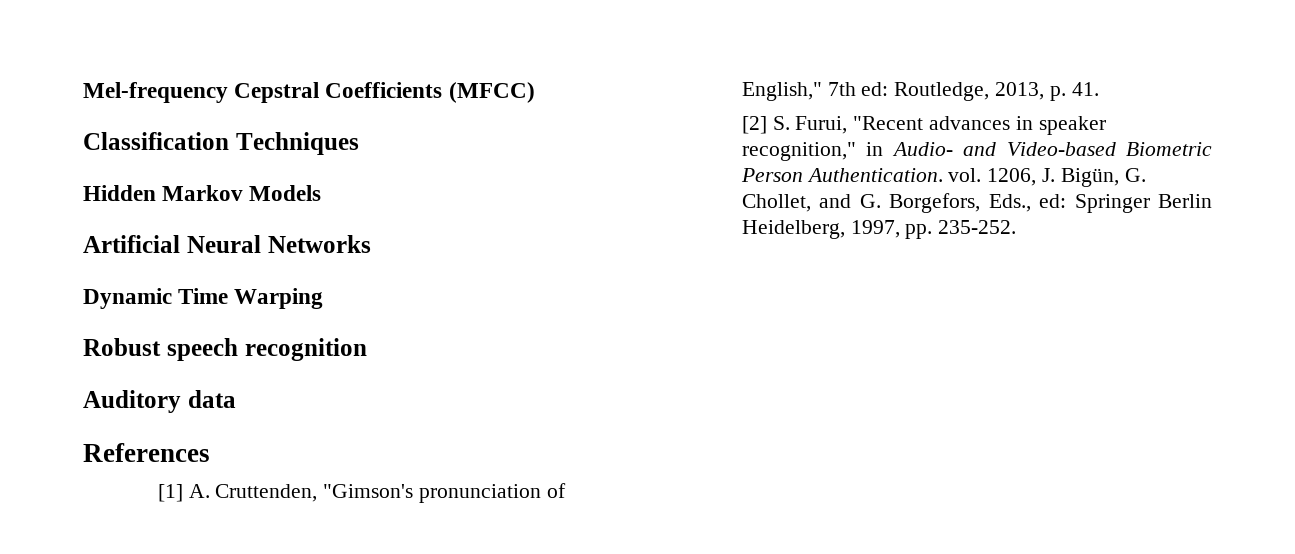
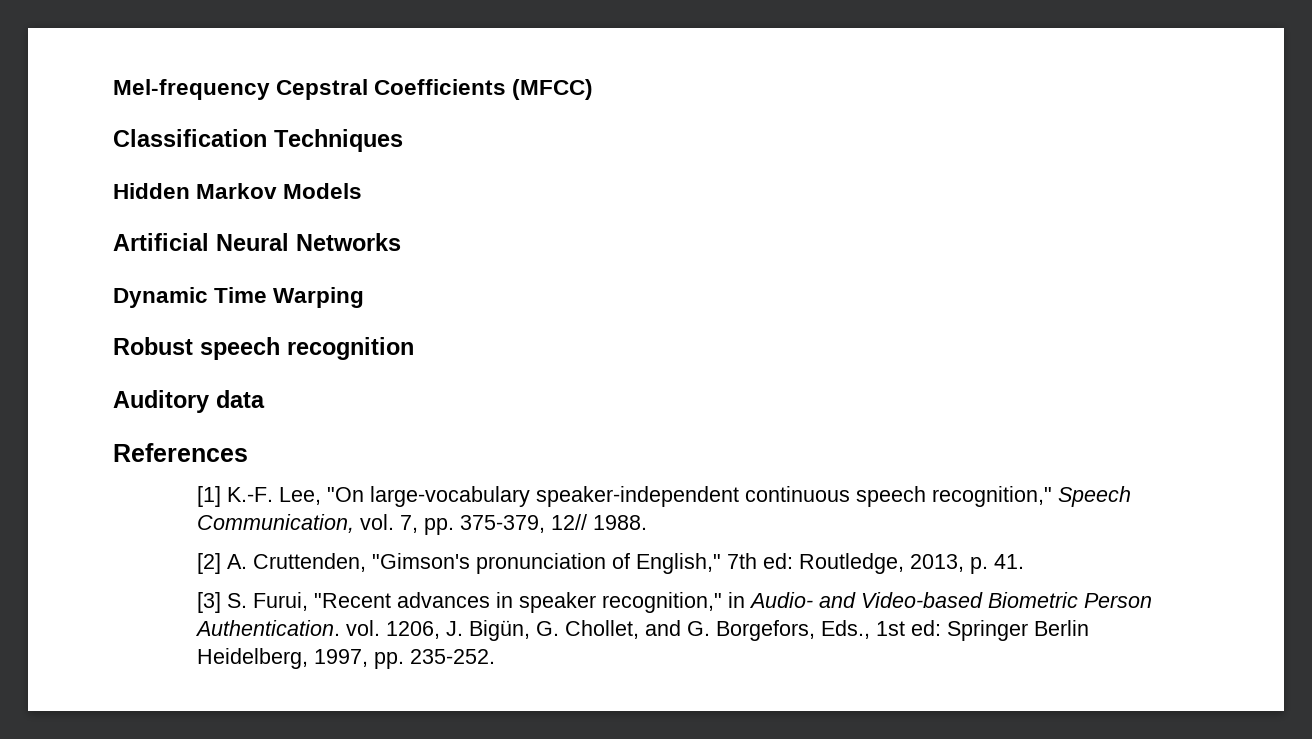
(183, 493) none -> [227,486,1132,507] [197,514,648,535] [197,553,222,574] K.-F. Lee, "On large-vocabulary speaker-independent continuous speech recognition," Speech Communication, vol. 7, pp. 375-379, 12// 1988. // [2]
[741,116,767,134] [2] -> [197,592,222,613] [3]
(1031, 203) none -> [876,621,906,636] 1st

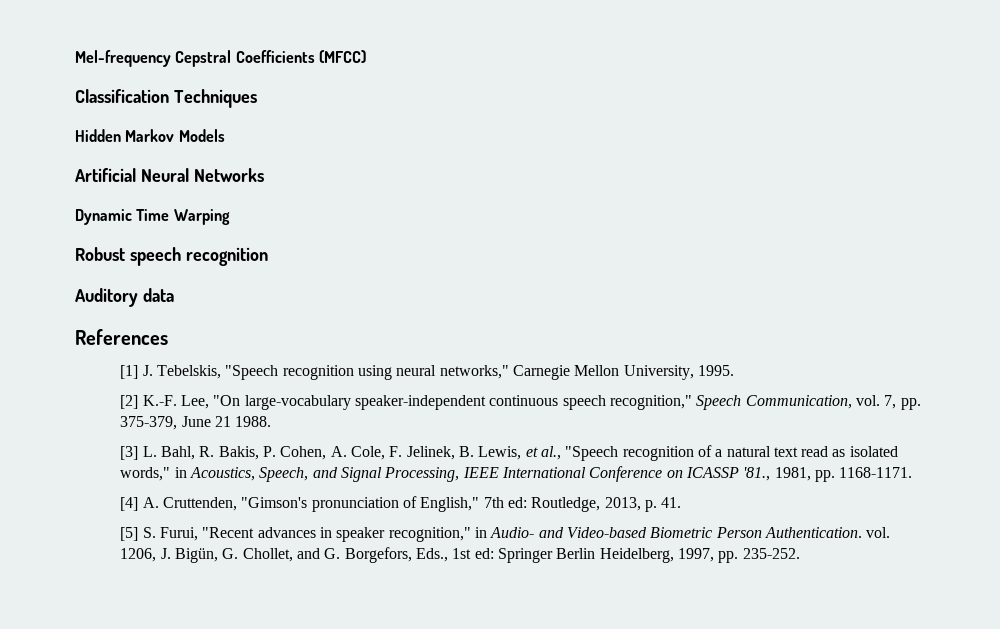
(222, 496) none -> [142,365,734,380] [120,395,139,409] J. Tebelskis, "Speech recognition using neural networks," Carnegie Mellon University, 1995. // [2]
[551,514,588,530] 12// -> [181,416,232,427] June 21
[197,553,222,574] [2] -> [120,445,898,461] [120,466,913,482] [120,497,139,511] [3] L. Bahl, R. Bakis, P. Cohen, A. Cole, F. Jelinek, B. Lewis, et al., "Speech recognition of a natural text read as isolated words," in Acoustics, Speech, and Signal Processing, IEEE International Conference on ICASSP '81., 1981, pp. 1168-1171. // [4]
[197,592,222,613] [3] -> [120,527,139,541] [5]

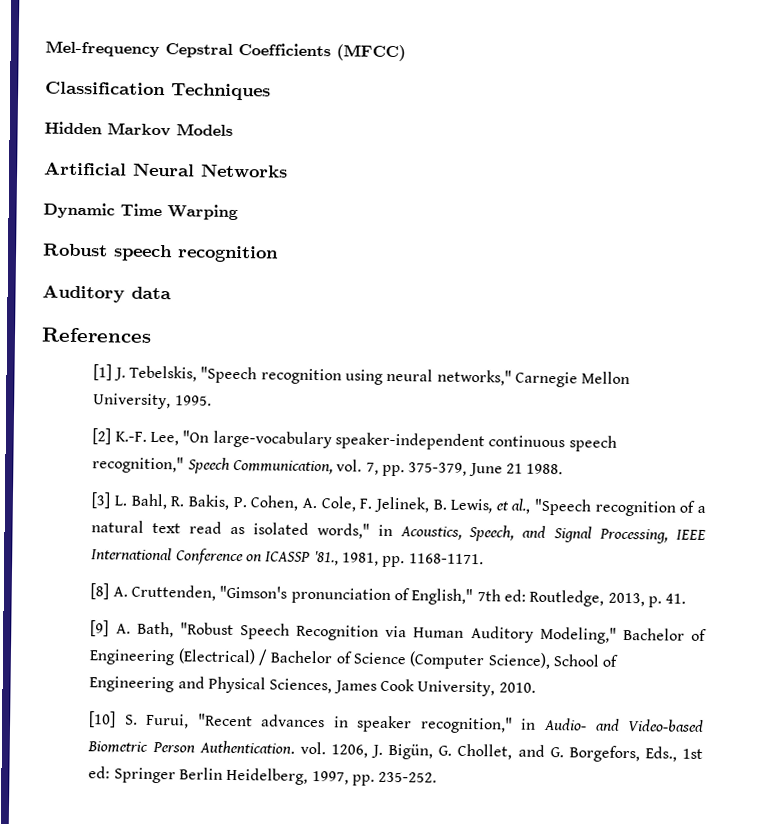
[120,497,139,511] [4] -> [90,583,110,600] [8]
[120,527,139,541] [5] -> [90,620,708,644] [89,648,619,670] [89,676,536,697] [89,711,117,728] [9] A. Bath, "Robust Speech Recognition via Human Auditory Modeling," Bachelor of Engineering (Electrical) / Bachelor of Science (Computer Science), School of Engineering and Physical Sciences, James Cook University, 2010. // [10]

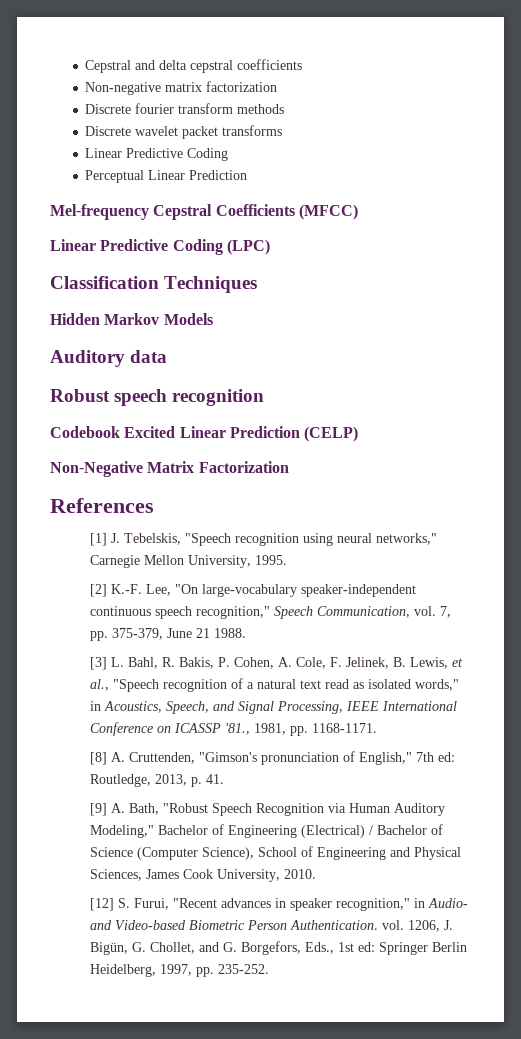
(45, 49) none -> [85,59,303,73] [85,81,278,95] [85,103,285,114] [85,125,283,139] [85,148,229,161] [85,170,248,183] Cepstral and delta cepstral coefficients // Non-negative matrix factorization // Discrete fourier transform methods // Discrete wavelet packet transforms // Linear Predictive Coding // Perceptual Linear Prediction //
(406, 53) none -> [50,239,270,255] // Linear Predictive Coding (LPC)
[44,161,288,178] [43,202,238,221] [43,243,279,263] [42,284,172,303] Artificial Neural Networks // Dynamic Time Warping // Robust speech recognition // Auditory data -> [50,350,168,367] [50,389,265,406] [50,426,359,442] [50,461,289,477] Auditory data // Robust speech recognition // Codebook Excited Linear Prediction (CELP) // Non-Negative Matrix Factorization
[89,711,117,728] [10] -> [89,898,114,911] [12]

